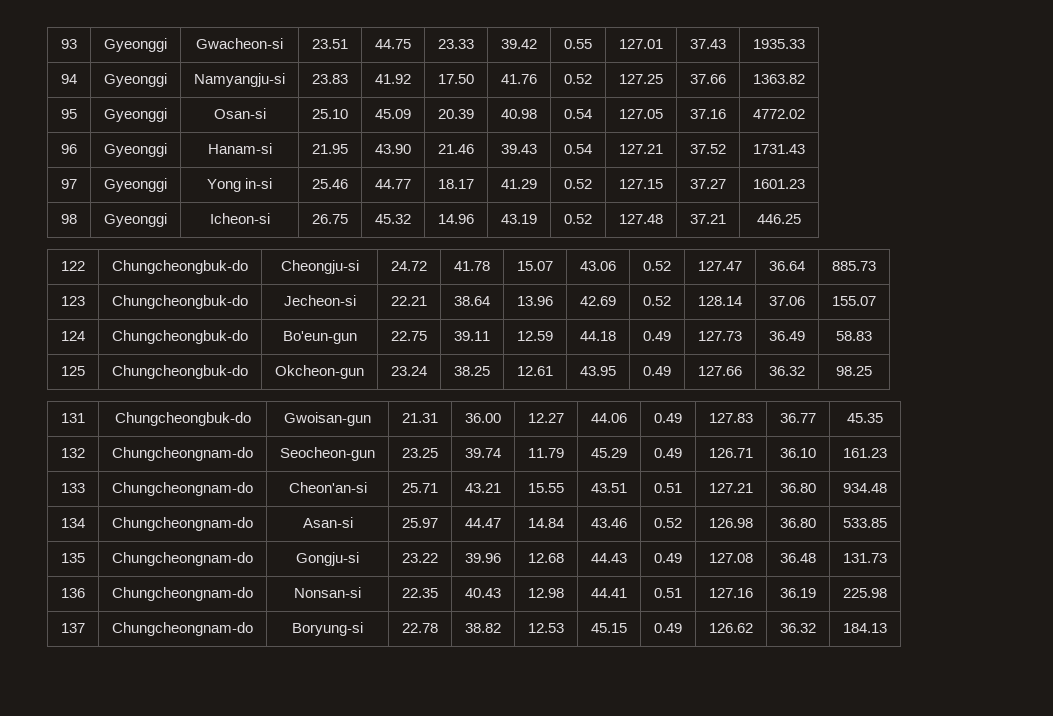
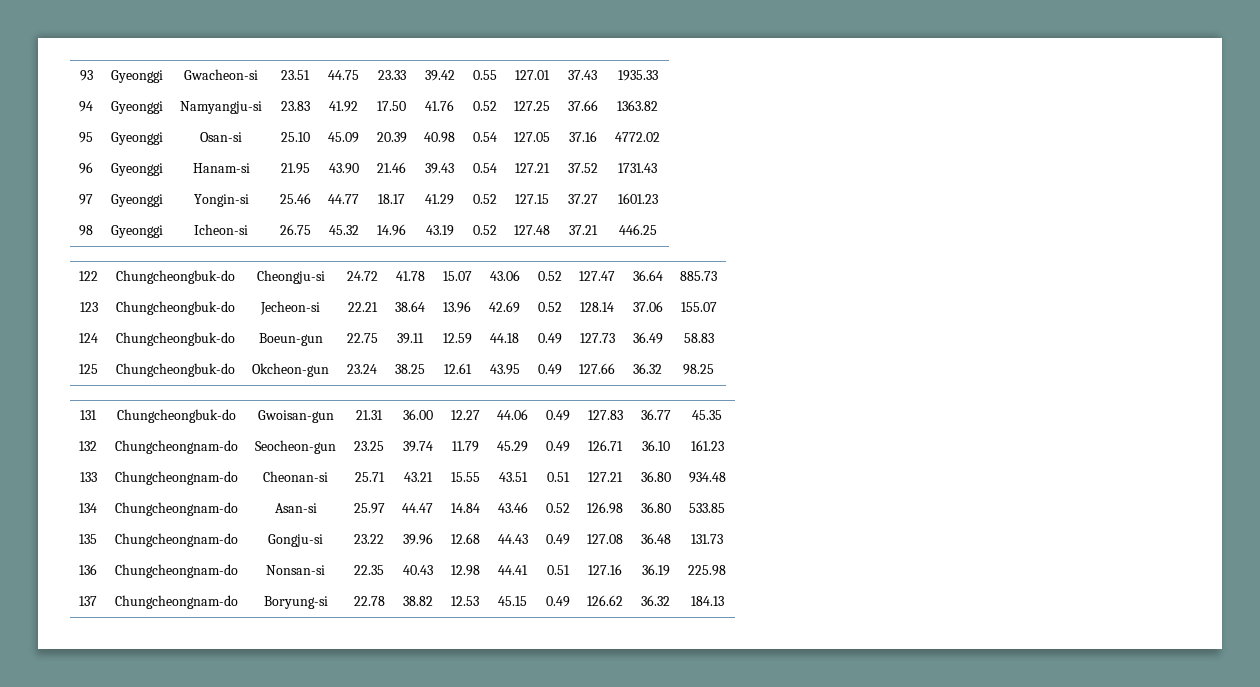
[206,178,273,192] Yong in-si -> [193,194,249,207] Yongin-si
[282,331,357,344] Bo'eun-gun -> [258,333,323,346] Boeun-gun
[288,482,367,493] Cheon'an-si -> [263,471,328,482] Cheonan-si

